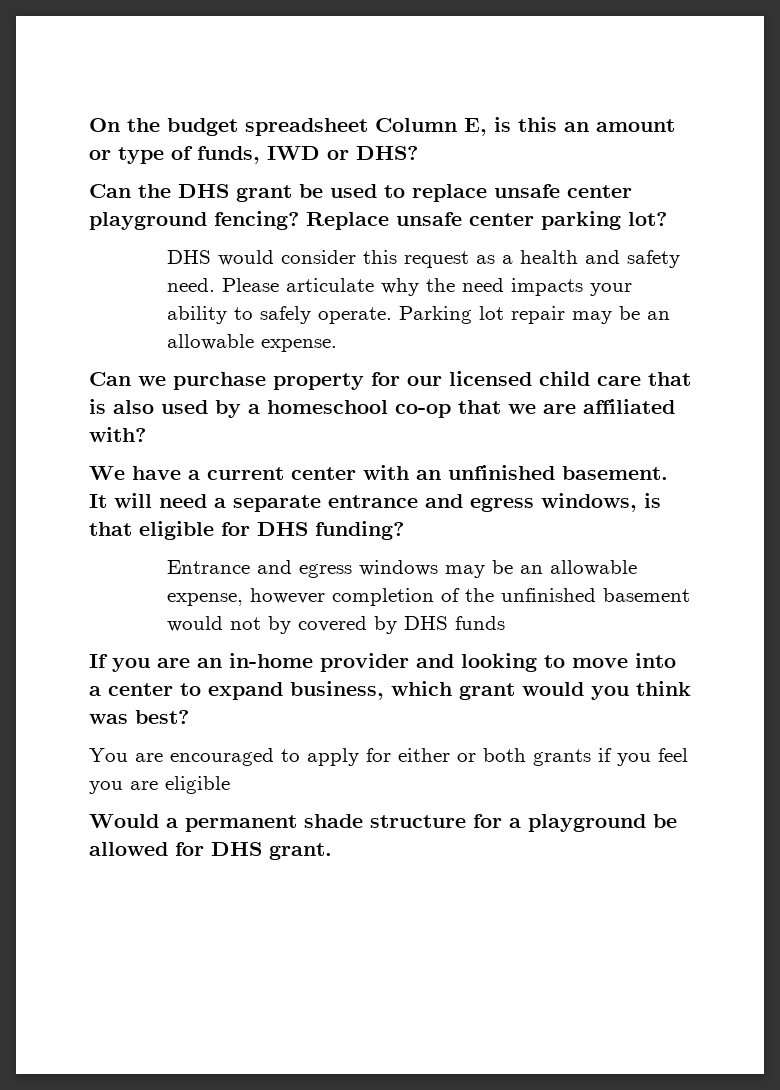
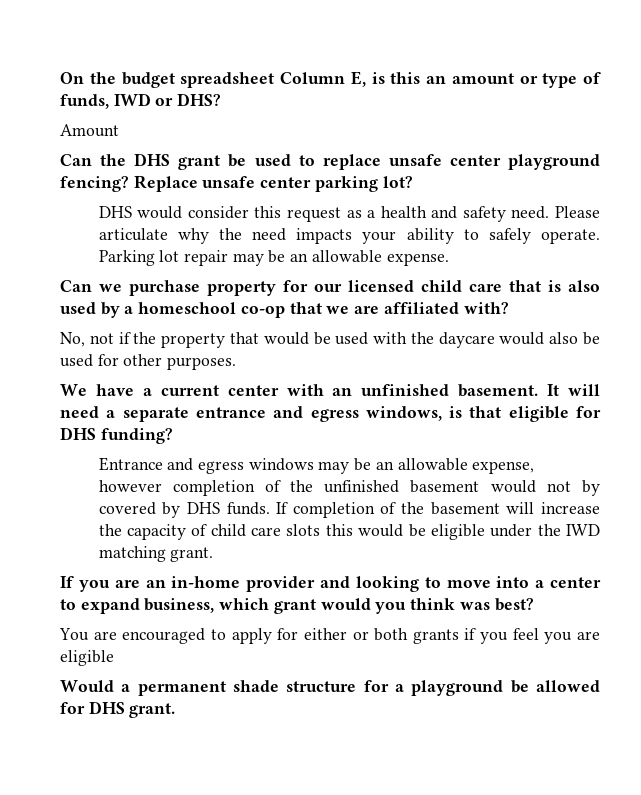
(418, 153) none -> [60,124,119,137] // Amount
(146, 434) none -> [60,332,600,348] [60,354,237,370] // No, not if the property that would be used with the daycare would also be used for other purposes.
[455,616,506,630] funds -> [226,502,600,518] [98,524,600,540] [98,546,214,562] funds. If completion of the basement will increase the capacity of child care slots this would be eligible under the IWD matching grant.

